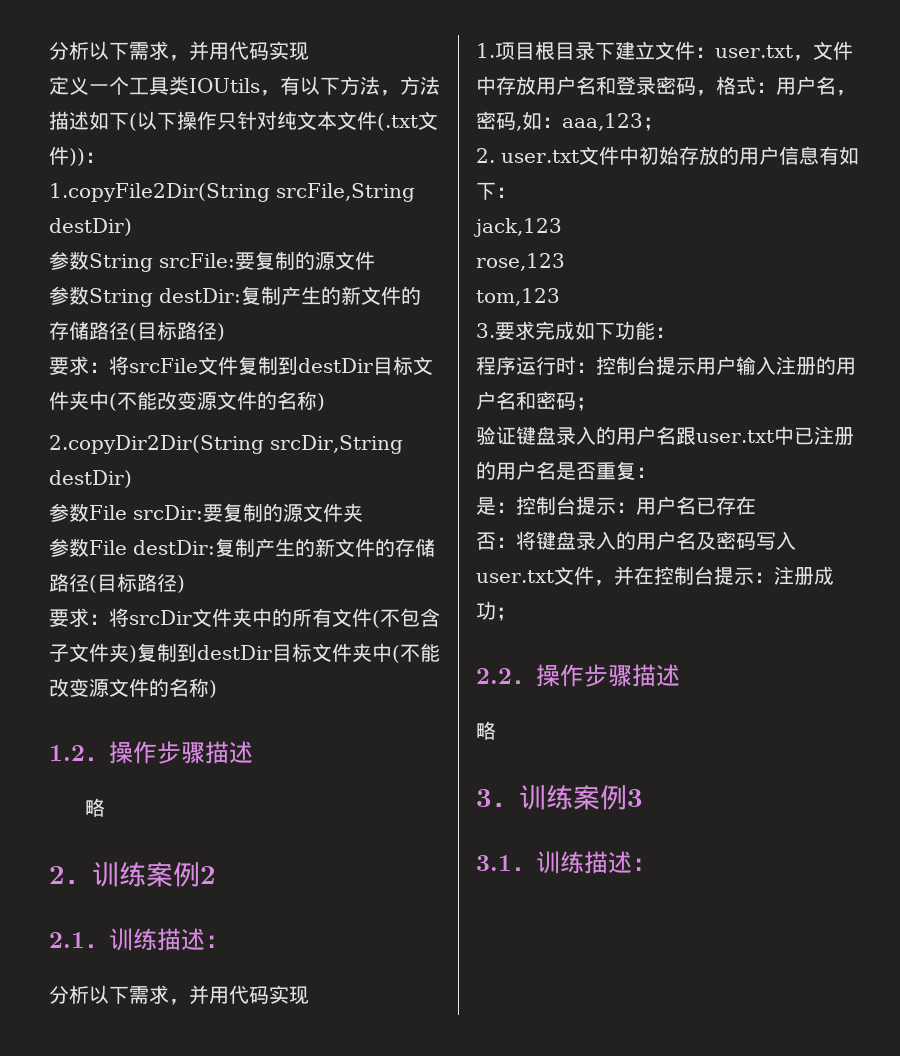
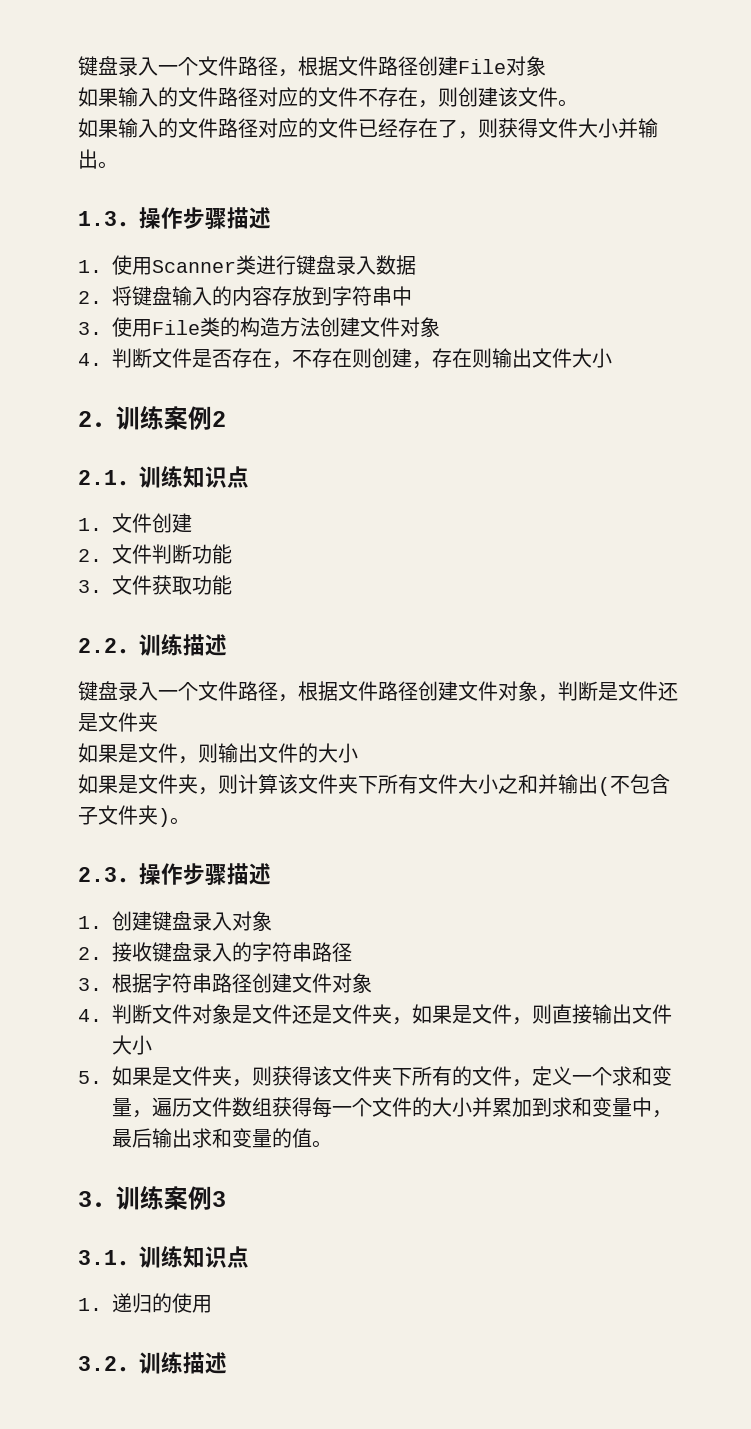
[49,41,309,61] [49,76,440,96] [49,111,438,131] [49,146,105,166] [49,183,415,202] [49,218,132,236] [49,251,375,272] [49,286,421,307] [49,321,225,341] [49,356,433,375] [49,391,325,411] [49,435,403,454] [49,470,132,488] [49,503,363,523] [49,538,435,557] [49,573,185,593] [49,608,440,628] [49,643,440,663] [49,678,217,698] [49,741,253,764] [84,798,105,817] 分析以下需求，并用代码实现 // 定义一个工具类IOUtils，有以下方法，方法描述如下(以下操作只针对纯文本文件(.txt文件))： // 1.copyFile2Dir(String srcFile,String destDir) // 参数String srcFile:要复制的源文件 // 参数String destDir:复制产生的新文件的存储路径(目标路径) // 要求：将srcFile文件复制到destDir目标文件夹中(不能改变源文件的名称) // 2.copyDir2Dir(String srcDir,String destDir) // 参数File srcDir:要复制的源文件夹 // 参数File destDir:复制产生的新文件的存储路径(目标路径) // 要求：将srcDir文件夹中的所有文件(不包含子文件夹)复制到destDir目标文件夹中(不能改变源文件的名称) // 1.2．操作步骤描述 // 略 -> [78,56,546,77] [78,87,578,108] [78,118,658,139] [78,149,118,169] [78,207,271,229] [78,255,416,275] [78,286,412,306] [78,317,440,337] [78,348,612,369] 键盘录入一个文件路径，根据文件路径创建File对象 // 如果输入的文件路径对应的文件不存在，则创建该文件。 // 如果输入的文件路径对应的文件已经存在了，则获得文件大小并输出。 // 1.3．操作步骤描述 // 1.使用Scanner类进行键盘录入数据 // 2.将键盘输入的内容存放到字符串中 // 3.使用File类的构造方法创建文件对象 // 4.判断文件是否存在，不存在则创建，存在则输出文件大小
[157,928,229,951] [49,985,309,1005] [476,41,853,61] [476,76,856,96] [476,111,663,131] [476,146,859,165] [476,182,516,200] [474,218,562,237] [476,253,565,271] [476,288,560,306] [476,321,675,340] [476,356,856,375] [476,391,596,411] [476,426,854,445] [476,461,656,480] [476,496,756,515] [476,531,796,550] [476,566,834,586] [476,601,516,621] [476,664,680,687] [476,721,496,740] 描述： // 分析以下需求，并用代码实现 // 1.项目根目录下建立文件：user.txt，文件中存放用户名和登录密码，格式：用户名，密码,如：aaa,123； // 2. user.txt文件中初始存放的用户信息有如下： // jack,123 // rose,123 // tom,123 // 3.要求完成如下功能： // 程序运行时：控制台提示用户输入注册的用户名和密码； // 验证键盘录入的用户名跟user.txt中已注册的用户名是否重复： // 是：控制台提示：用户名已存在 // 否：将键盘录入的用户名及密码写入user.txt文件，并在控制台提示：注册成功； // 2.2．操作步骤描述 // 略 -> [183,466,249,488] [78,513,192,533] [78,544,232,564] [78,575,232,595] [78,633,227,656] [78,681,678,702] [78,712,158,732] [78,743,358,764] [78,774,670,796] [78,805,190,827] [78,863,271,885] [78,911,272,931] [78,942,352,962] [78,973,372,993] [78,1004,672,1025] [112,1035,152,1055] [78,1066,672,1087] [112,1097,672,1118] [112,1128,332,1148] 知识点 // 1.文件创建 // 2.文件判断功能 // 3.文件获取功能 // 2.2．训练描述 // 键盘录入一个文件路径，根据文件路径创建文件对象，判断是文件还是文件夹 // 如果是文件，则输出文件的大小 // 如果是文件夹，则计算该文件夹下所有文件大小之和并输出(不包含子文件夹)。 // 2.3．操作步骤描述 // 1.创建键盘录入对象 // 2.接收键盘录入的字符串路径 // 3.根据字符串路径创建文件对象 // 4.判断文件对象是文件还是文件夹，如果是文件，则直接输出文件大小 // 5.如果是文件夹，则获得该文件夹下所有的文件，定义一个求和变量，遍历文件数组获得每一个文件的大小并累加到求和变量中，最后输出求和变量的值。
[584,851,656,874] 描述： -> [183,1246,249,1268] [78,1293,212,1313] [78,1351,227,1374] 知识点 // 1.递归的使用 // 3.2．训练描述

